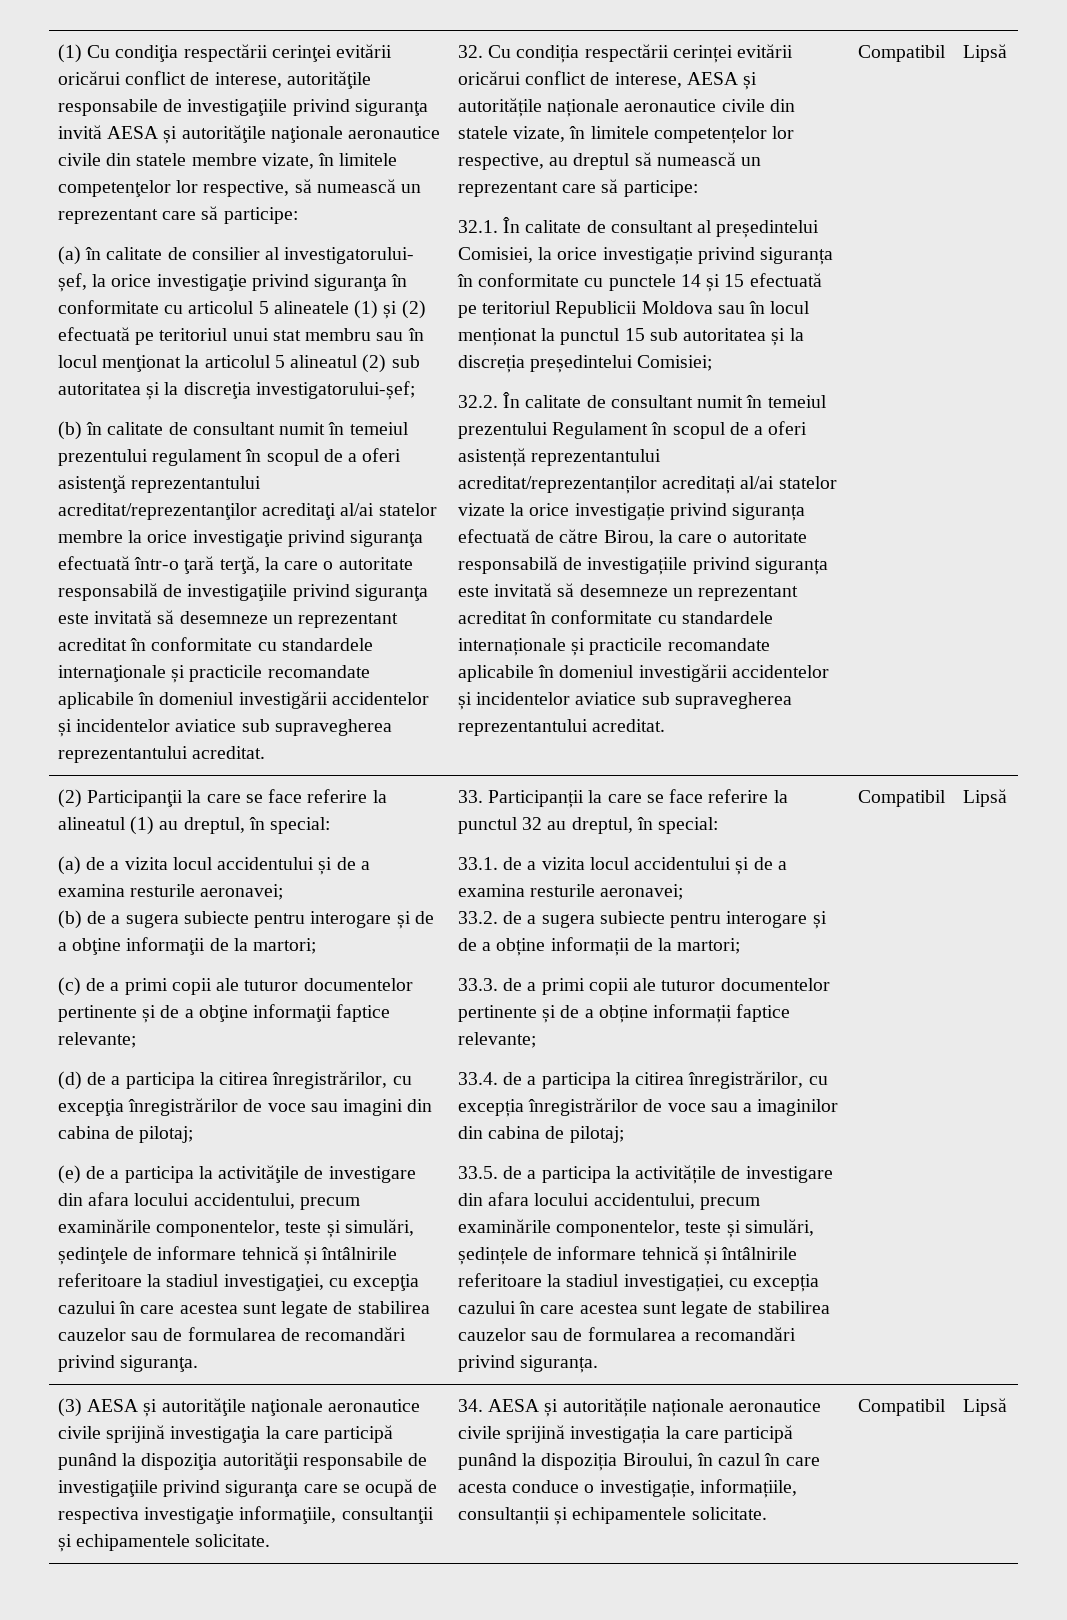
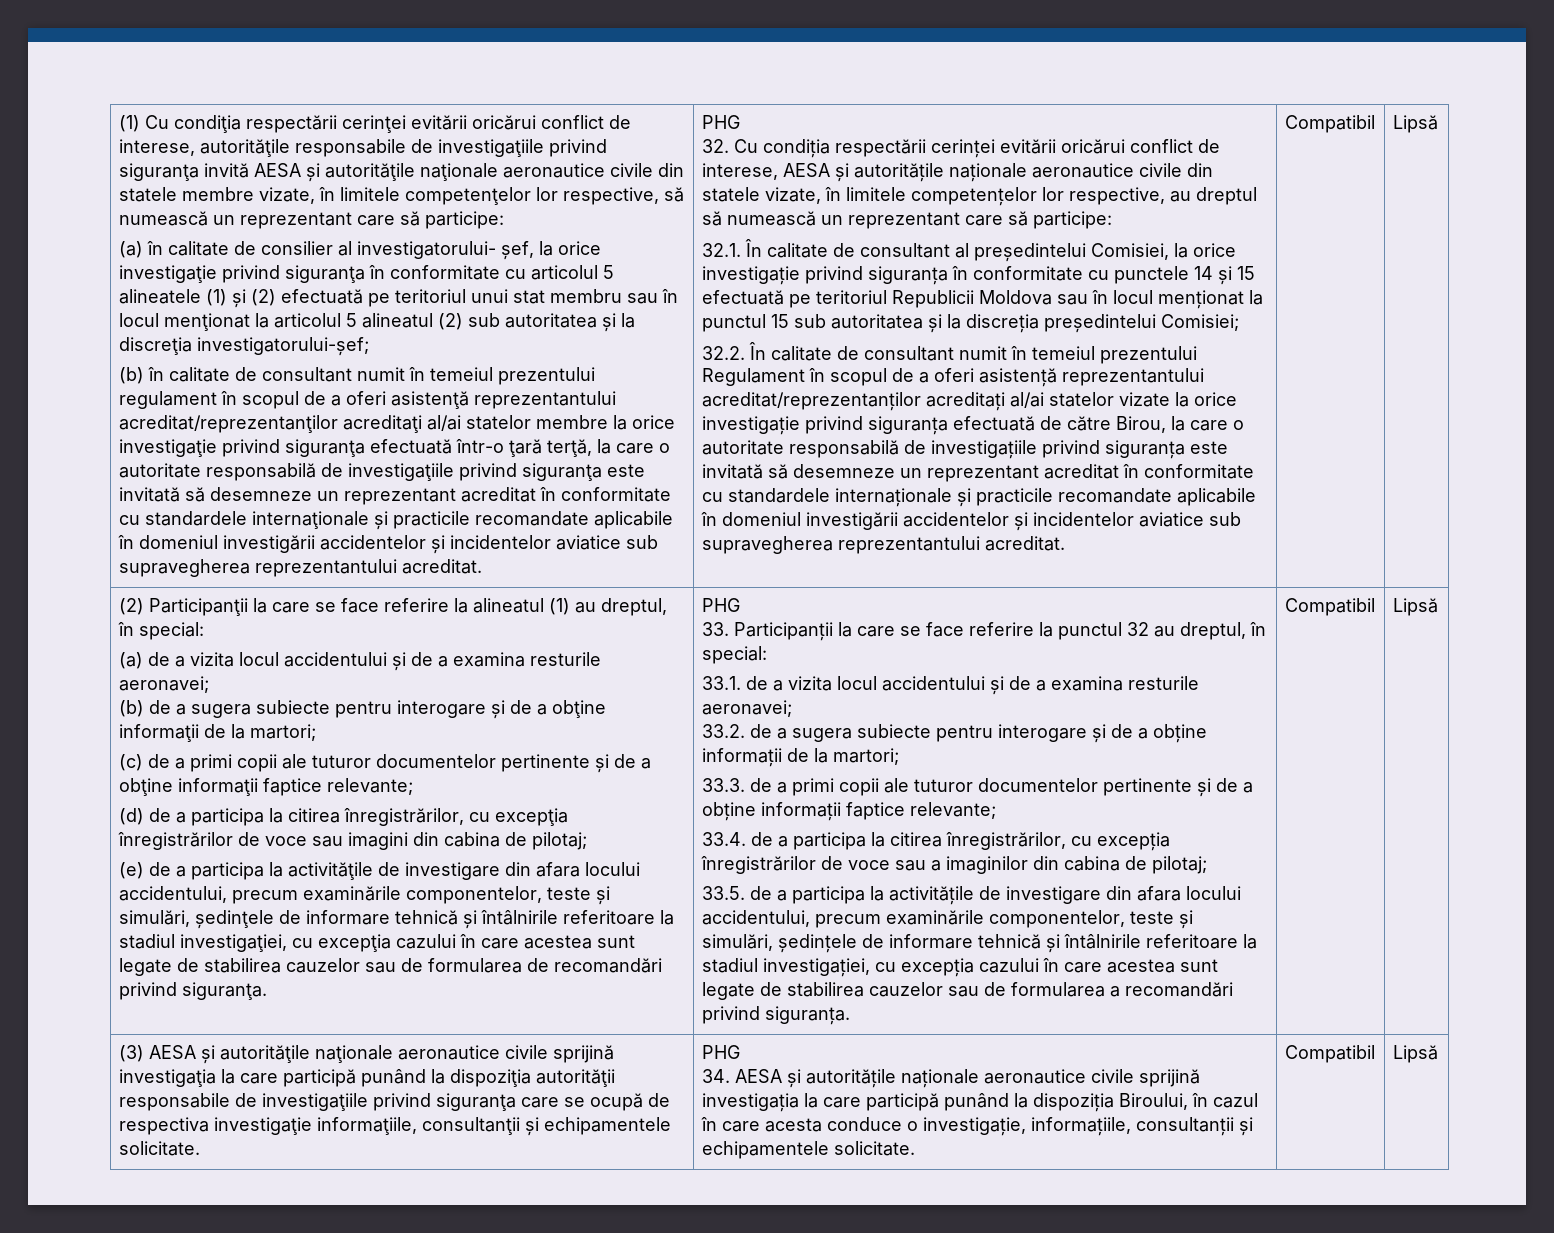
(265, 752) none -> [701,115,740,129] PHG //
(198, 1363) none -> [701,598,740,612] PHG //
(271, 1540) none -> [701,1045,740,1059] PHG //

